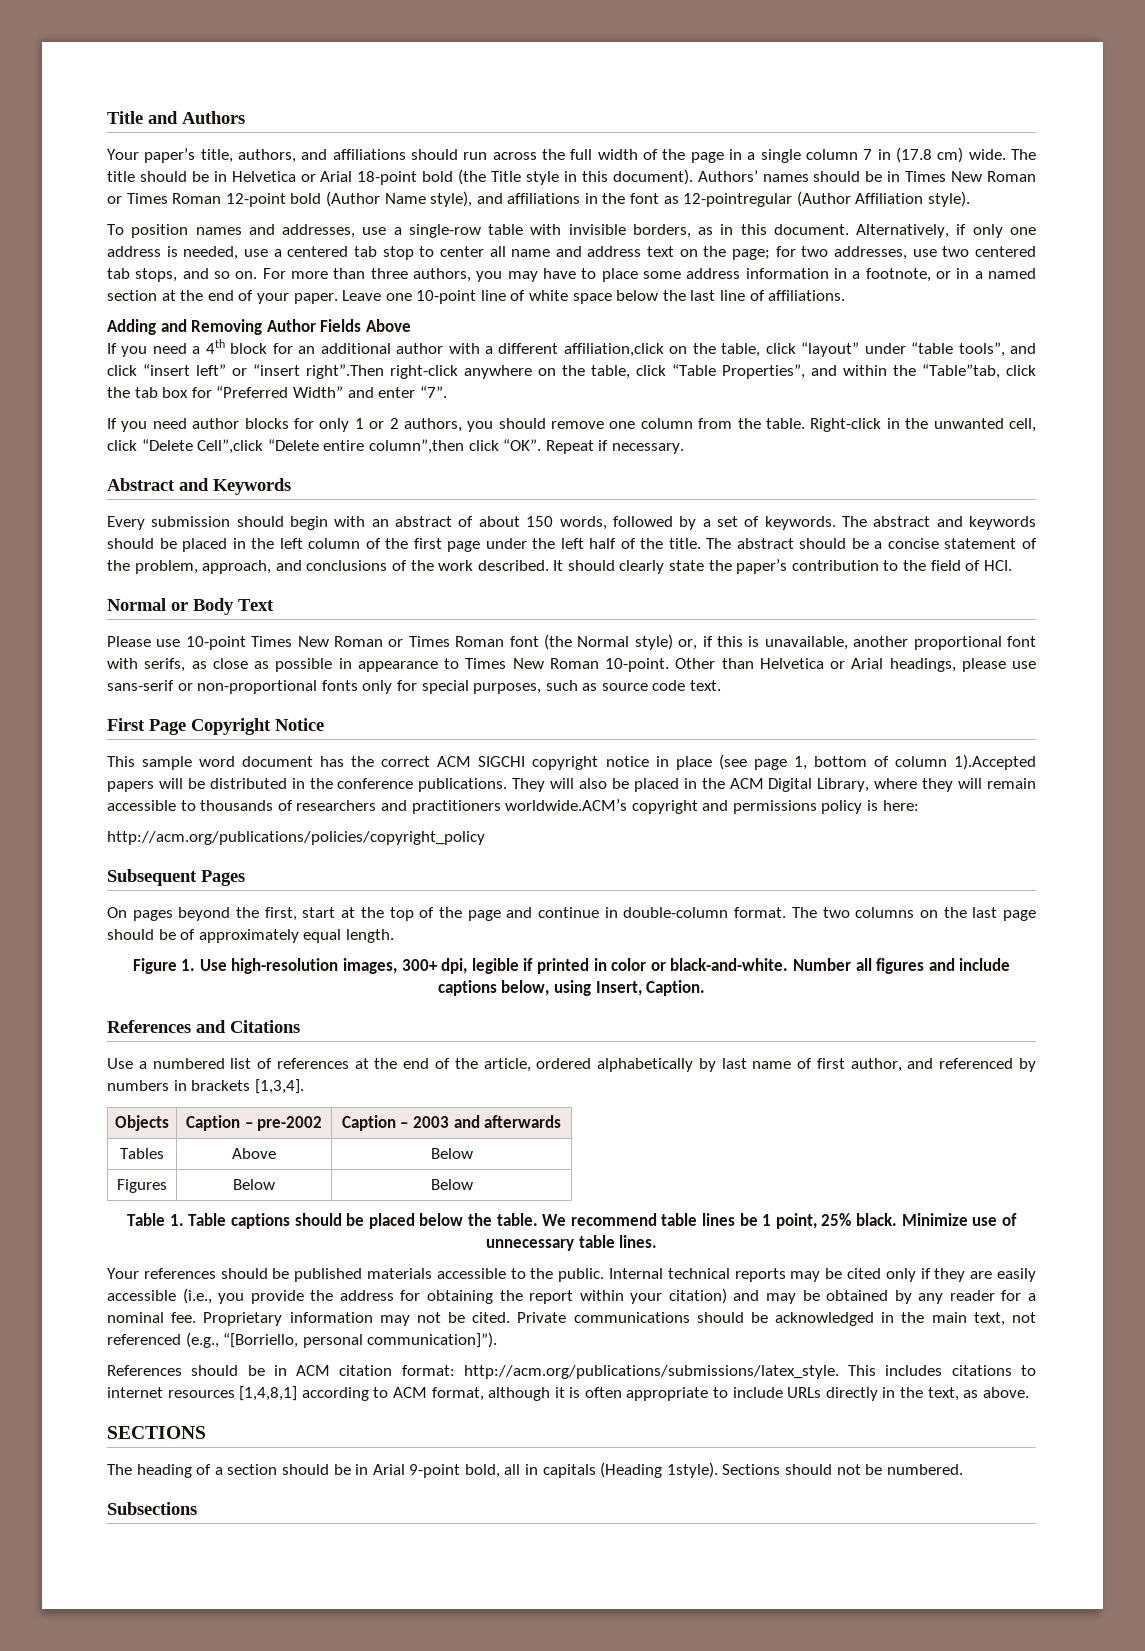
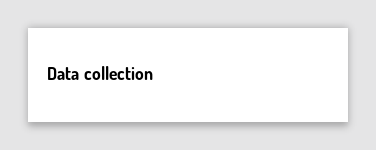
[107,111,245,124] [107,147,1037,163] [107,169,1036,185] [107,191,971,207] [107,224,1037,238] [107,246,1037,260] [107,268,1037,282] [107,290,846,304] [107,319,411,335] [107,339,1037,357] [107,364,1036,379] [107,386,447,398] [107,418,1036,432] [107,439,684,454] [107,478,291,495] [107,516,1037,530] [107,538,1037,552] [107,559,1012,574] [107,598,274,615] [107,634,1036,650] [107,658,1036,672] [107,680,722,694] [107,718,324,735] [107,754,1036,770] [107,778,1037,792] [107,799,919,814] [107,831,485,845] [107,869,245,886] [107,907,1036,921] [107,929,394,943] [132,958,1011,974] [437,980,706,996] [107,1020,300,1033] [107,1058,1036,1072] [107,1079,304,1094] [115,1115,169,1131] [185,1115,323,1131] [341,1115,562,1131] [120,1148,164,1159] [232,1148,276,1159] [430,1148,473,1159] [117,1179,167,1193] [233,1179,275,1190] [430,1179,473,1190] [127,1213,1017,1229] [485,1235,658,1251] [107,1268,1036,1282] [107,1288,1036,1304] [107,1312,1036,1326] [107,1332,498,1348] [107,1365,1036,1379] [107,1386,1029,1401] [107,1426,206,1439] [107,1462,963,1478] [107,1502,197,1515] Title and Authors // Your paper’s title, authors, and affiliations should run across the full width of the page in a single column 7 in (17.8 cm) wide. The title should be in Helvetica or Arial 18-point bold (the Title style in this document). Authors’ names should be in Times New Roman or Times Roman 12-point bold (Author Name style), and affiliations in the font as 12-pointregular (Author Affiliation style). // To position names and addresses, use a single-row table with invisible borders, as in this document. Alternatively, if only one address is needed, use a centered tab stop to center all name and address text on the page; for two addresses, use two centered tab stops, and so on. For more than three authors, you may have to place some address information in a footnote, or in a named section at the end of your paper. Leave one 10-point line of white space below the last line of affiliations. // Adding and Removing Author Fields Above // If you need a 4th block for an additional author with a different affiliation,click on the table, click “layout” under “table tools”, and click “insert left” or “insert right”.Then right-click anywhere on the table, click “Table Properties”, and within the “Table”tab, click the tab box for “Preferred Width” and enter “7”. // If you need author blocks for only 1 or 2 authors, you should remove one column from the table. Right-click in the unwanted cell, click “Delete Cell”,click “Delete entire column”,then click “OK”. Repeat if necessary. // Abstract and Keywords // Every submission should begin with an abstract of about 150 words, followed by a set of keywords. The abstract and keywords should be placed in the left column of the first page under the left half of the title. The abstract should be a concise statement of the problem, approach, and conclusions of the work described. It should clearly state the paper’s contribution to the field of HCI. // Normal or Body Text // Please use 10-point Times New Roman or Times Roman font (the Normal style) or, if this is unavailable, another proportional font with serifs, as close as possible in appearance to Times New Roman 10-point. Other than Helvetica or Arial headings, please use sans-serif or non-proportional fonts only for special purposes, such as source code text. // First Page Copyright Notice // This sample word document has the correct ACM SIGCHI copyright notice in place (see page 1, bottom of column 1).Accepted papers will be distributed in the conference publications. They will also be placed in the ACM Digital Library, where they will remain accessible to thousands of researchers and practitioners worldwide.ACM’s copyright and permissions policy is here: // http://acm.org/publications/policies/copyright_policy // Subsequent Pages // On pages beyond the first, start at the top of the page and continue in double-column format. The two columns on the last page should be of approximately equal length. // Figure 1. Use high-resolution images, 300+ dpi, legible if printed in color or black-and-white. Number all figures and include captions below, using Insert, Caption. // References and Citations // Use a numbered list of references at the end of the article, ordered alphabetically by last name of first author, and referenced by numbers in brackets [1,3,4]. // Objects | Caption – pre-2002 | Caption – 2003 and afterwards // Tables | Above | Below // Figures | Below | Below // Table 1. Table captions should be placed below the table. We recommend table lines be 1 point, 25% black. Minimize use of unnecessary table lines. // Your references should be published materials accessible to the public. Internal technical reports may be cited only if they are easily accessible (i.e., you provide the address for obtaining the report within your citation) and may be obtained by any reader for a nominal fee. Proprietary information may not be cited. Private communications should be acknowledged in the main text, not referenced (e.g., “[Borriello, personal communication]”). // References should be in ACM citation format: http://acm.org/publications/submissions/latex_style. This includes citations to internet resources [1,4,8,1] according to ACM format, although it is often appropriate to include URLs directly in the text, as above. // SECTIONS // The heading of a section should be in Arial 9-point bold, all in capitals (Heading 1style). Sections should not be numbered. // Subsections -> [47,66,153,80] Data collection

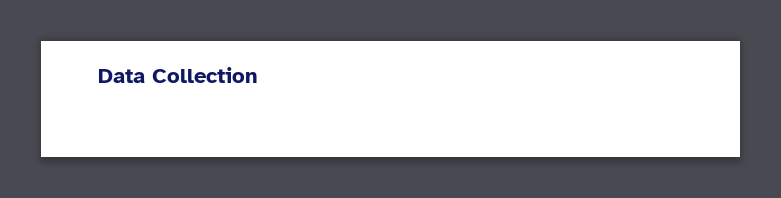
[83,66,153,80] collection -> [152,67,258,83] Collection

